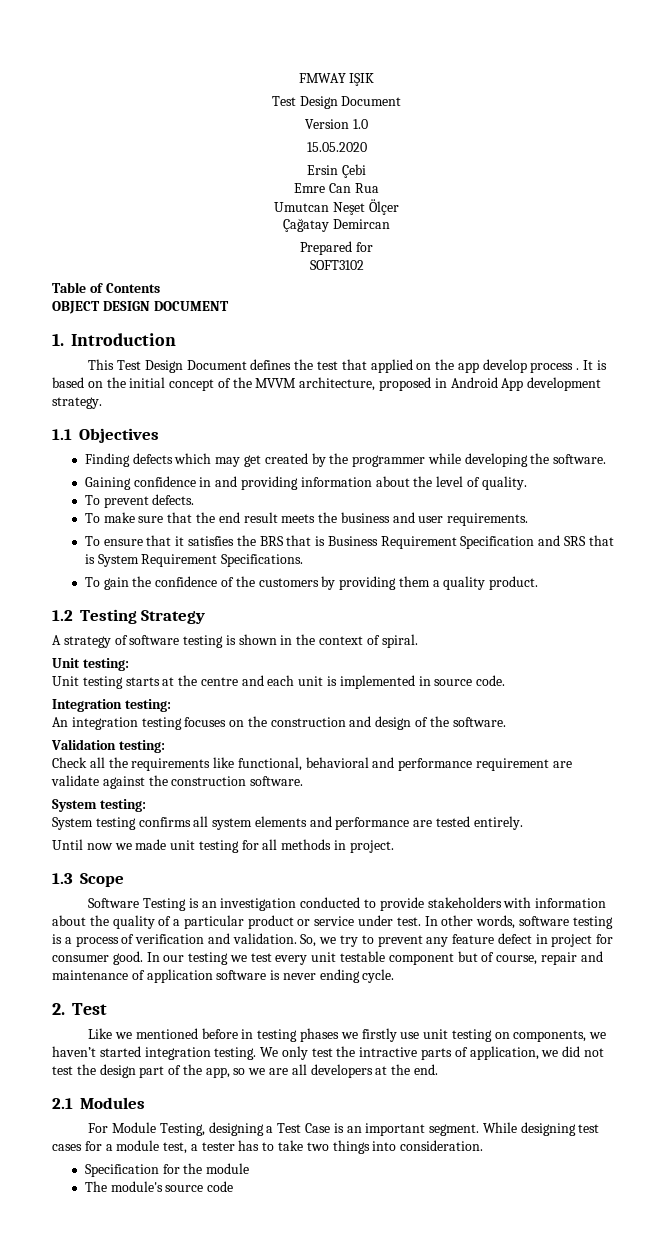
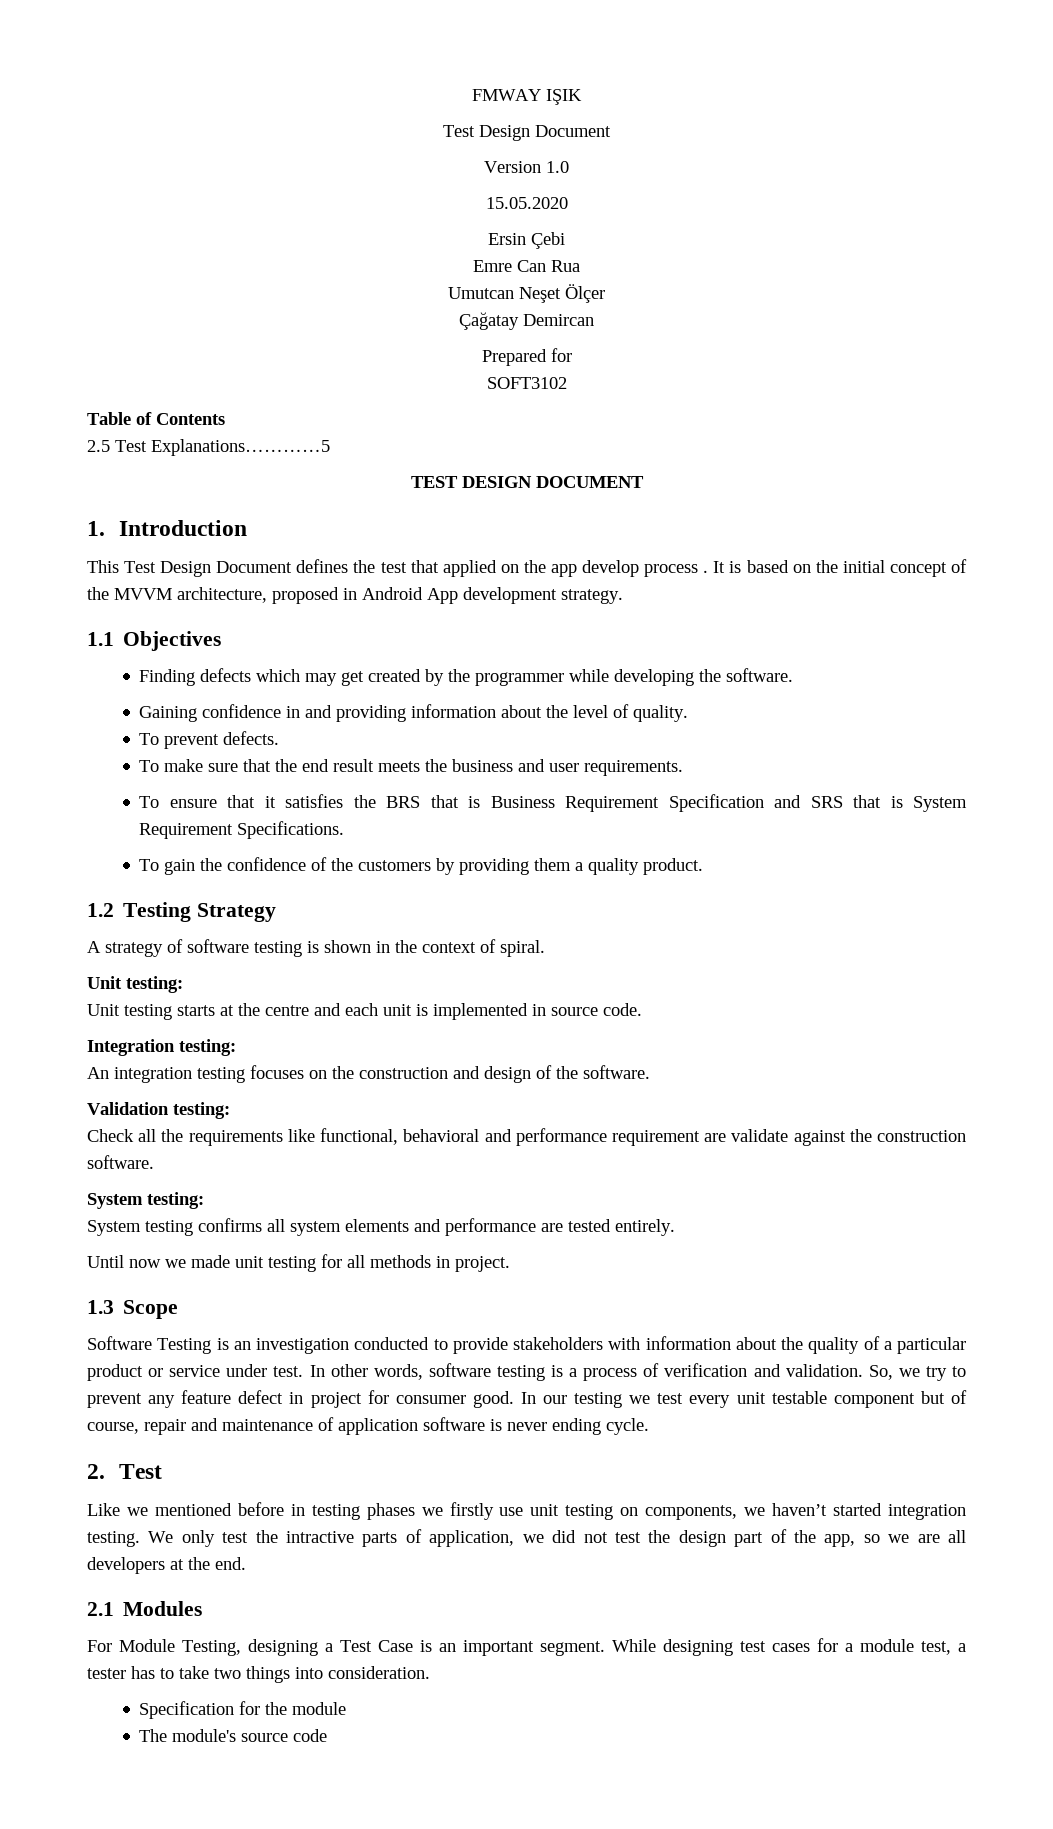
[52,301,100,314] OBJECT -> [87,439,330,456] [410,476,458,488] 2.5 Test Explanations…………5 // TEST

